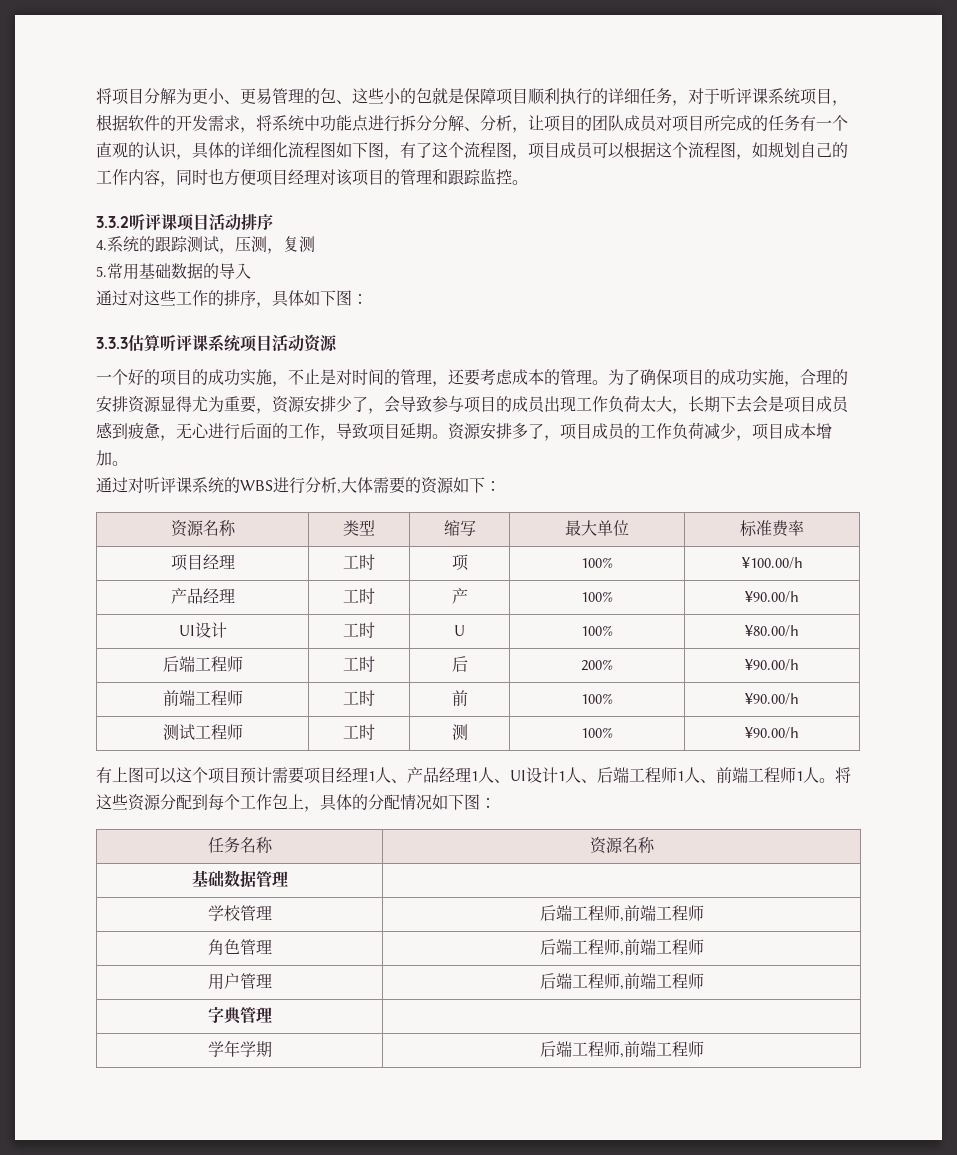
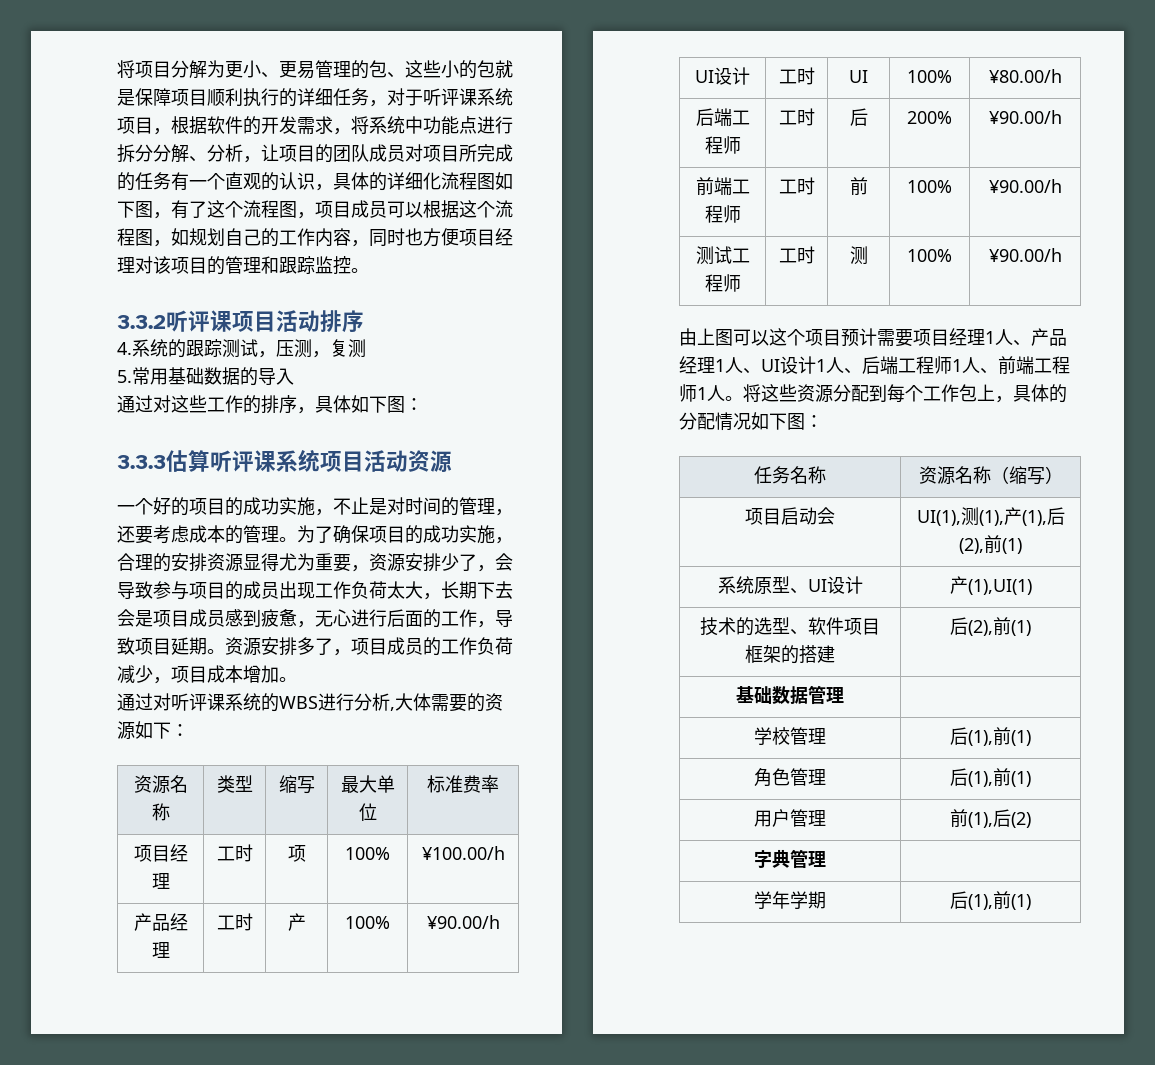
[453,625,465,636] U -> [849,70,868,83] UI
[96,767,112,783] 有 -> [679,328,697,346] 由
(655, 845) none -> [990,466,1063,485] [745,507,835,525] [916,507,1065,526] [959,535,1022,554] [717,576,863,594] [949,576,1032,595] [700,617,880,636] [745,645,835,664] [950,617,1031,636] （缩写） // 项目启动会 | UI(1),测(1),产(1),后(2),前(1) // 系统原型、UI设计 | 产(1),UI(1) // 技术的选型、软件项目框架的搭建 | 后(2),前(1)
[555,905,704,922] [207,939,272,955] [539,939,704,956] [207,973,272,990] [539,973,704,990] 端工程师,前端工程师 // 角色管理 | 后端工程师,前端工程师 // 用户管理 | 后端工程师,前端工程师 -> [968,727,1031,746] [754,768,826,787] [950,768,1031,787] [754,809,826,827] [950,809,1031,828] (1),前(1) // 角色管理 | 后(1),前(1) // 用户管理 | 前(1),后(2)
[555,1041,704,1058] 端工程师,前端工程师 -> [968,891,1031,910] (1),前(1)

